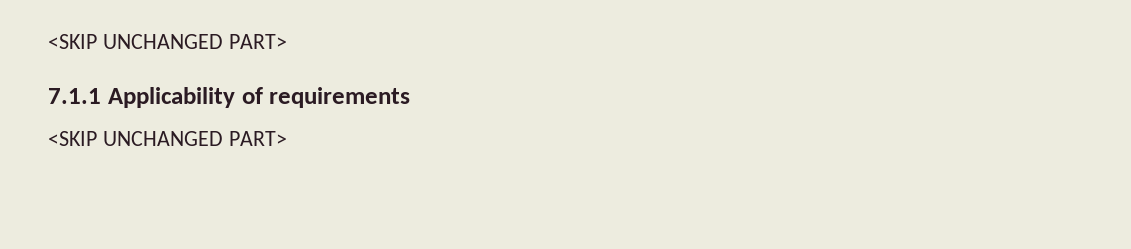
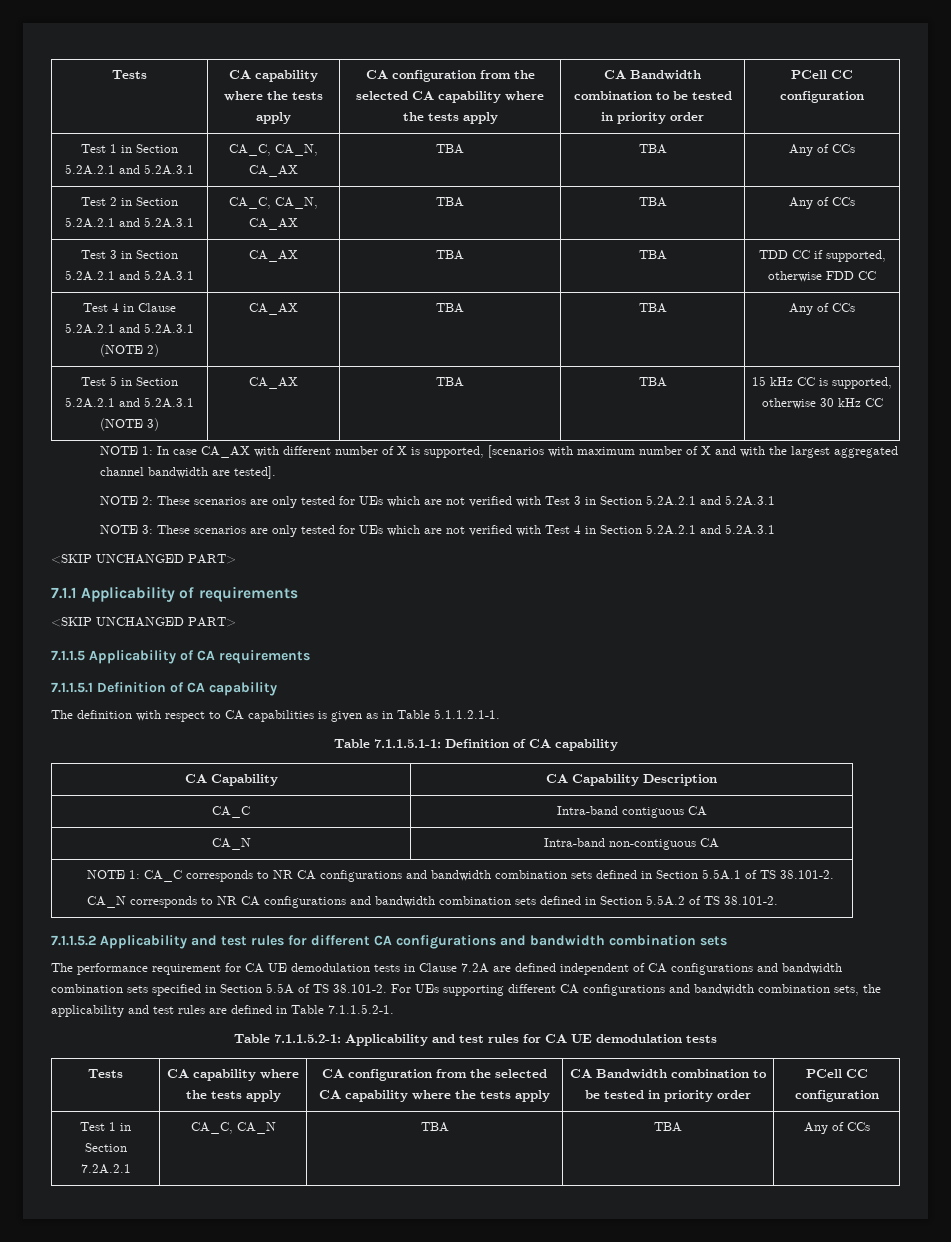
(48, 41) none -> [112,70,147,79] [229,70,318,82] [224,91,323,101] [256,112,291,124] [365,70,535,82] [356,91,544,103] [402,112,498,124] [604,70,701,80] [573,91,732,100] [601,112,704,124] [791,70,853,79] [780,91,864,103] [81,144,178,153] [65,164,194,175] [229,144,318,156] [249,165,298,177] [436,144,464,154] [638,144,667,154] [789,144,855,156] [81,197,178,206] [65,217,194,228] [229,197,318,209] [249,218,298,230] [436,197,464,207] [638,197,667,207] [789,197,855,209] [81,250,178,259] [65,270,194,281] [249,250,298,262] [436,250,464,260] [638,250,667,260] [758,250,886,262] [768,271,876,282] [83,303,176,312] [65,323,194,334] [100,344,159,357] [249,303,298,315] [436,303,464,313] [638,303,667,313] [789,303,855,315] [81,376,178,386] [65,397,194,408] [100,418,159,431] [249,377,298,389] [436,377,464,387] [638,377,667,387] [752,376,892,389] [761,398,883,409] [100,445,899,458] [100,466,277,479] [100,495,776,508] [100,524,776,537] Tests | CA capability where the tests apply | CA configuration from the selected CA capability where the tests apply | CA Bandwidth combination to be tested in priority order | PCell CC configuration // Test 1 in Section 5.2A.2.1 and 5.2A.3.1 | CA_C, CA_N, CA_AX | TBA | TBA | Any of CCs // Test 2 in Section 5.2A.2.1 and 5.2A.3.1 | CA_C, CA_N, CA_AX | TBA | TBA | Any of CCs // Test 3 in Section 5.2A.2.1 and 5.2A.3.1 | CA_AX | TBA | TBA | TDD CC if supported, otherwise FDD CC // Test 4 in Clause 5.2A.2.1 and 5.2A.3.1 (NOTE 2) | CA_AX | TBA | TBA | Any of CCs // Test 5 in Section 5.2A.2.1 and 5.2A.3.1 (NOTE 3) | CA_AX | TBA | TBA | 15 kHz CC is supported, otherwise 30 kHz CC // NOTE 1: In case CA_AX with different number of X is supported, [scenarios with maximum number of X and with the largest aggregated channel bandwidth are tested]. // NOTE 2: These scenarios are only tested for UEs which are not verified with Test 3 in Section 5.2A.2.1 and 5.2A.3.1 // NOTE 3: These scenarios are only tested for UEs which are not verified with Test 4 in Section 5.2A.2.1 and 5.2A.3.1 //
(287, 138) none -> [51,650,310,664] [51,682,277,696] [51,709,500,722] [333,739,618,751] [184,774,278,786] [546,774,717,786] [212,806,250,818] [556,806,707,818] [211,838,251,850] [544,838,719,850] [87,869,835,882] [87,895,779,908] [51,935,727,949] [51,963,842,975] [51,983,881,996] [51,1004,394,1017] [234,1034,717,1046] [88,1069,123,1078] [167,1069,299,1081] [185,1090,281,1102] [322,1069,547,1081] [319,1090,550,1102] [570,1069,767,1079] [585,1090,751,1102] [805,1069,868,1078] [794,1090,879,1102] [80,1122,131,1131] [84,1143,127,1152] [80,1164,131,1174] [190,1122,276,1134] [420,1122,449,1132] [654,1122,682,1132] [803,1122,870,1134] // 7.1.1.5 Applicability of CA requirements // 7.1.1.5.1 Definition of CA capability // The definition with respect to CA capabilities is given as in Table 5.1.1.2.1-1. // Table 7.1.1.5.1-1: Definition of CA capability // CA Capability | CA Capability Description // CA_C | Intra-band contiguous CA // CA_N | Intra-band non-contiguous CA // NOTE 1: CA_C corresponds to NR CA configurations and bandwidth combination sets defined in Section 5.5A.1 of TS 38.101-2. // CA_N corresponds to NR CA configurations and bandwidth combination sets defined in Section 5.5A.2 of TS 38.101-2. // 7.1.1.5.2 Applicability and test rules for different CA configurations and bandwidth combination sets // The performance requirement for CA UE demodulation tests in Clause 7.2A are defined independent of CA configurations and bandwidth combination sets specified in Section 5.5A of TS 38.101-2. For UEs supporting different CA configurations and bandwidth combination sets, the applicability and test rules are defined in Table 7.1.1.5.2-1. // Table 7.1.1.5.2-1: Applicability and test rules for CA UE demodulation tests // Tests | CA capability where the tests apply | CA configuration from the selected CA capability where the tests apply | CA Bandwidth combination to be tested in priority order | PCell CC configuration // Test 1 in Section 7.2A.2.1 | CA_C, CA_N | TBA | TBA | Any of CCs

